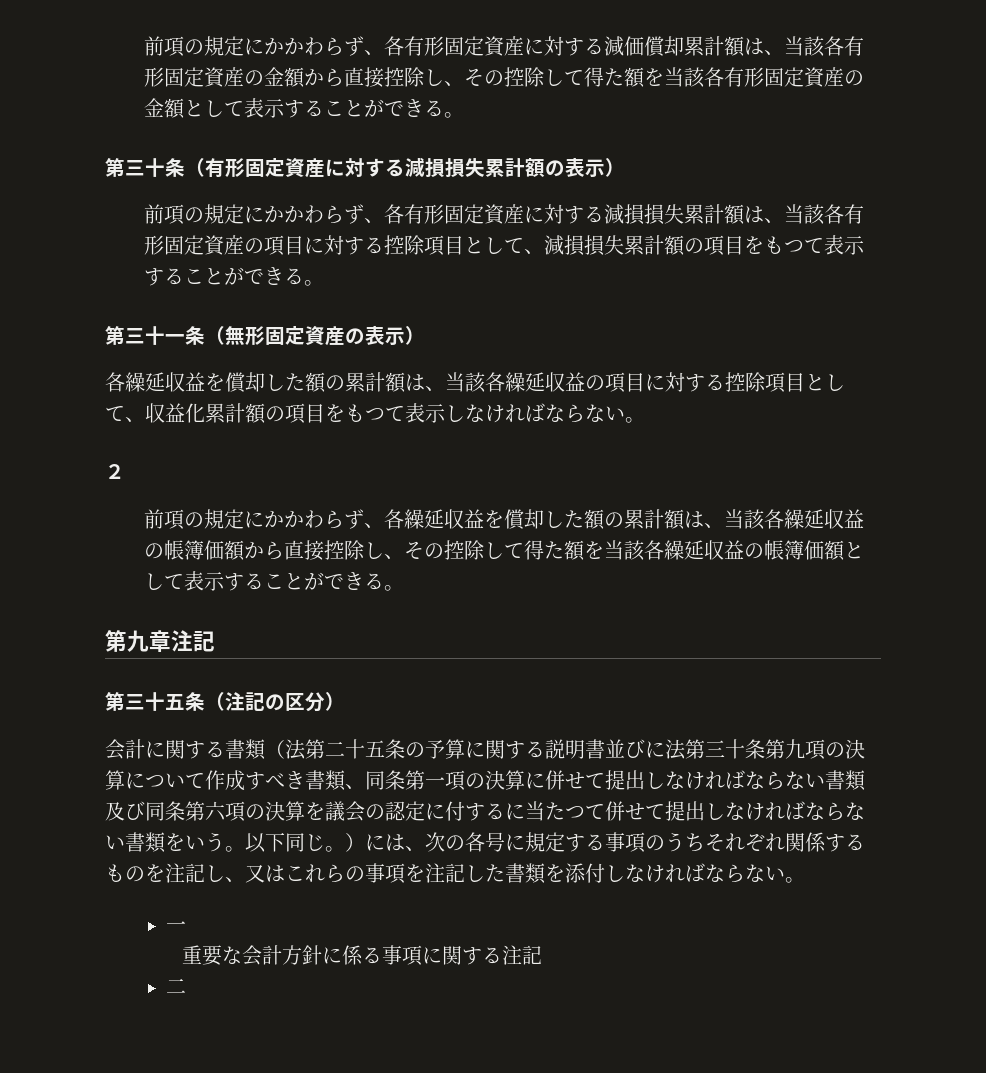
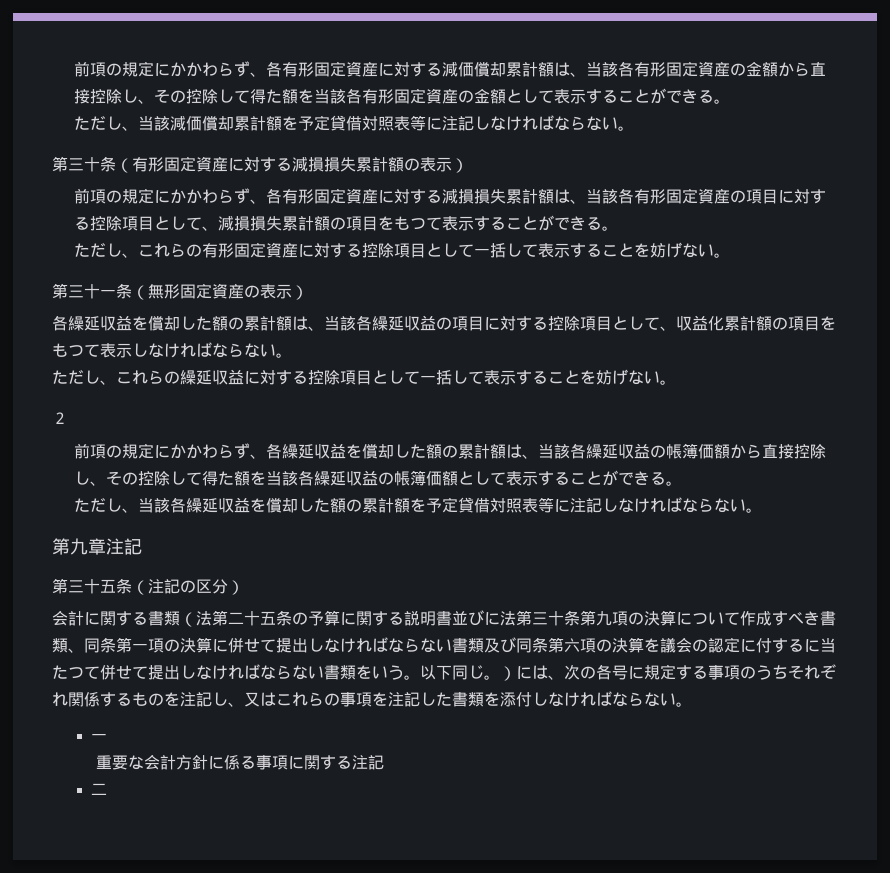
(464, 115) none -> [73,115,634,131] // ただし、当該減価償却累計額を予定貸借対照表等に注記しなければならない。
(324, 283) none -> [73,242,730,258] // ただし、これらの有形固定資産に対する控除項目として一括して表示することを妨げない。
(645, 420) none -> [52,369,676,385] // ただし、これらの繰延収益に対する控除項目として一括して表示することを妨げない。
(404, 588) none -> [73,497,762,513] // ただし、当該各繰延収益を償却した額の累計額を予定貸借対照表等に注記しなければならない。

